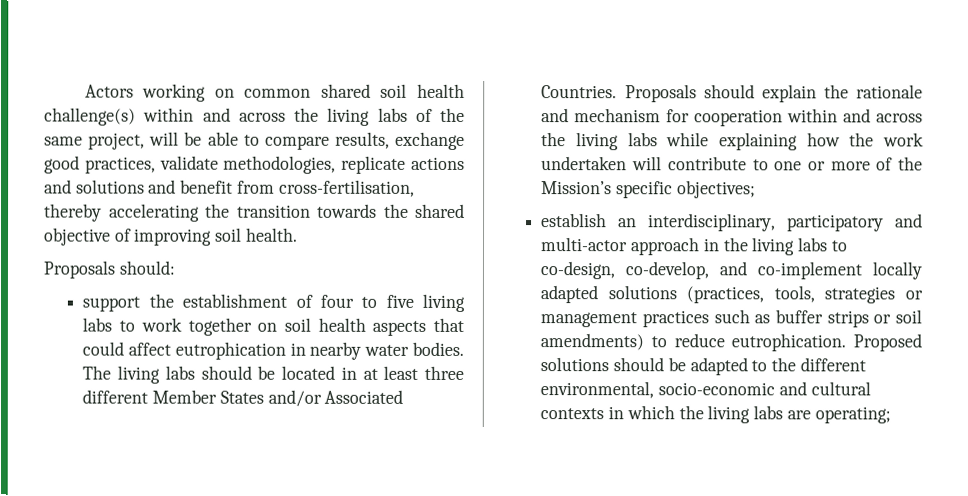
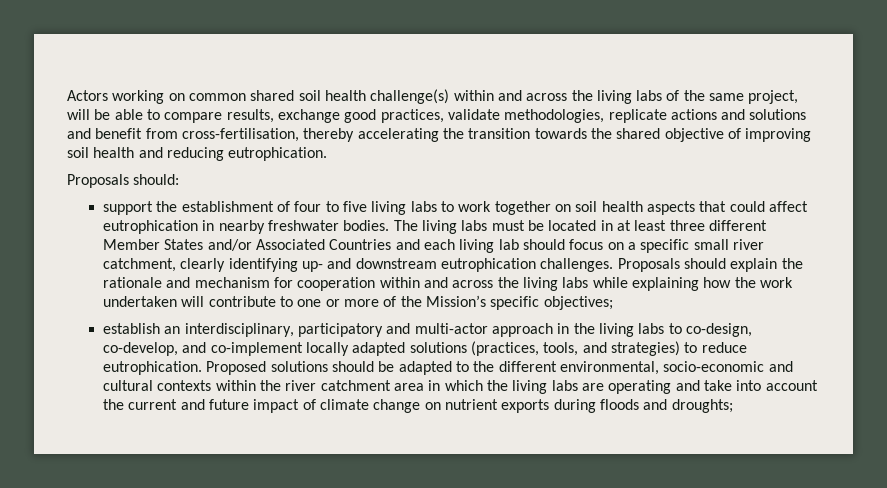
[245,227,298,242] health. -> [93,147,328,161] health and reducing eutrophication.
[364,344,410,356] water -> [268,220,340,231] freshwater
[200,365,252,380] should -> [491,220,525,231] must
[541,85,618,99] Countries. -> [329,239,764,253] [103,258,614,272] Countries and each living lab should focus on a specific small river catchment, clearly identifying up- and downstream eutrophication challenges.
[824,286,923,304] [540,309,922,328] [540,333,645,351] strategies or management practices such as buffer strips or soil amendments) -> [582,341,680,356] and strategies)
(605, 414) none -> [215,380,424,391] within the river catchment area
[814,406,891,424] operating; -> [608,380,818,394] [103,399,733,413] operating and take into account the current and future impact of climate change on nutrient exports during floods and droughts;

